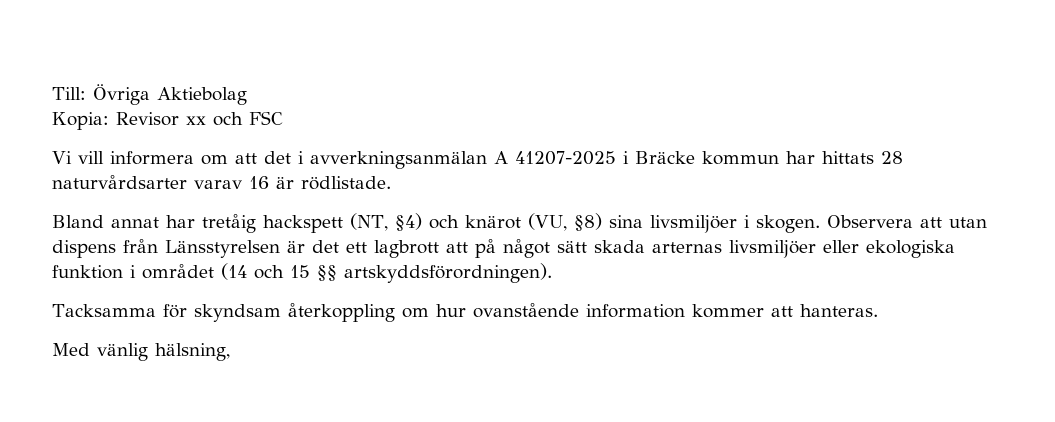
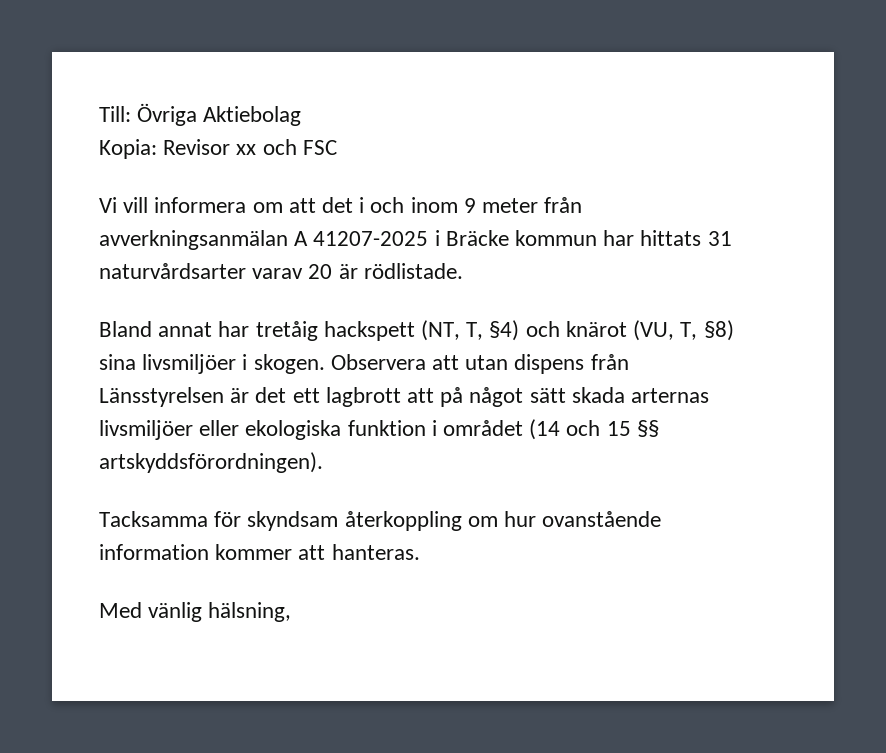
(304, 157) none -> [370,197,583,213] och inom 9 meter från
[880,151,903,164] 28 -> [707,231,732,246] 31
[249,176,269,189] 16 -> [308,264,333,279] 20
(388, 222) none -> [466,322,484,340] T,
(567, 222) none -> [680,322,698,340] T,

